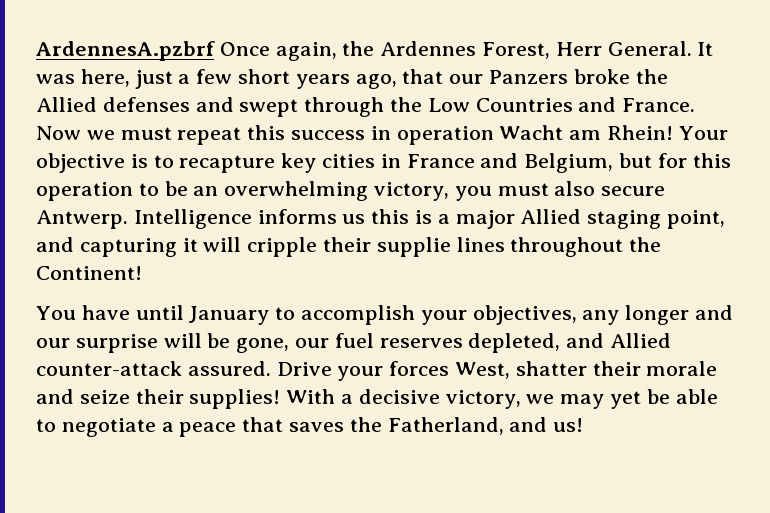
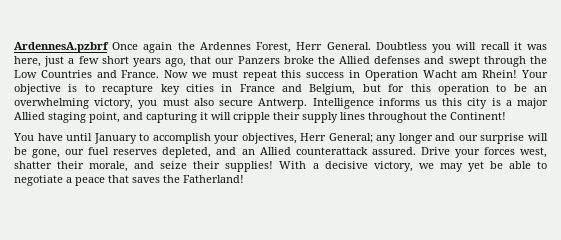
[275,42,337,61] again, -> [143,42,173,53] again
[697,42,714,56] It -> [375,42,522,53] Doubtless you will recall it
[396,126,494,145] operation -> [364,70,418,81] Operation
(410, 216) none -> [467,98,488,109] city
[376,237,451,257] supplie -> [302,112,338,123] supply
(577, 315) none -> [300,133,373,143] Herr General;
[610,333,672,348] [36,361,182,376] Allied counter-attack -> [241,147,368,155] an Allied counterattack
[455,362,511,379] West, -> [520,147,547,158] west,
[646,361,718,376] morale -> [89,161,129,172] morale,
[387,417,584,435] Fatherland, and us! -> [183,175,244,183] Fatherland!

